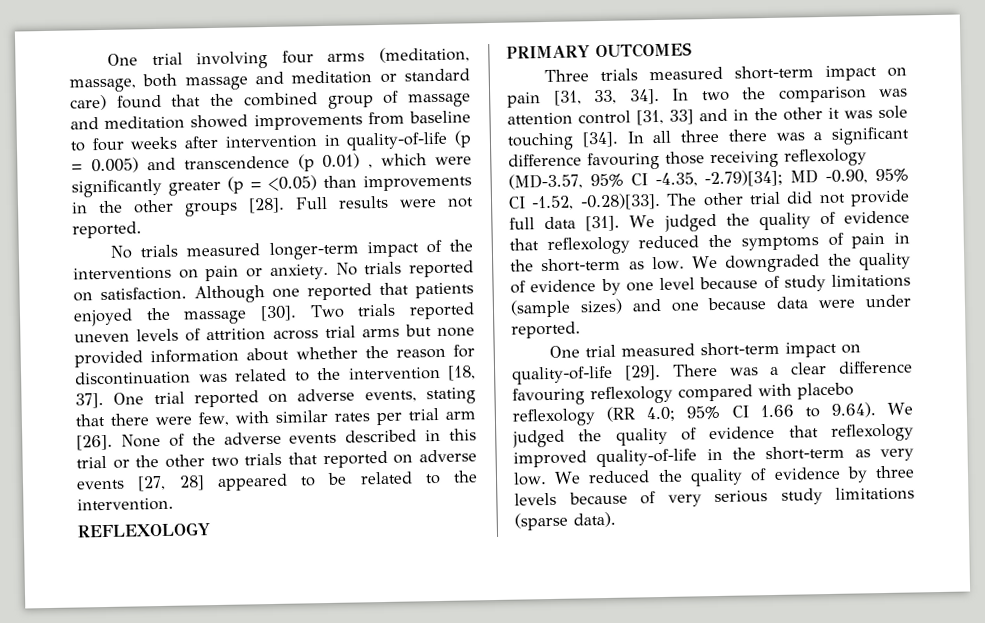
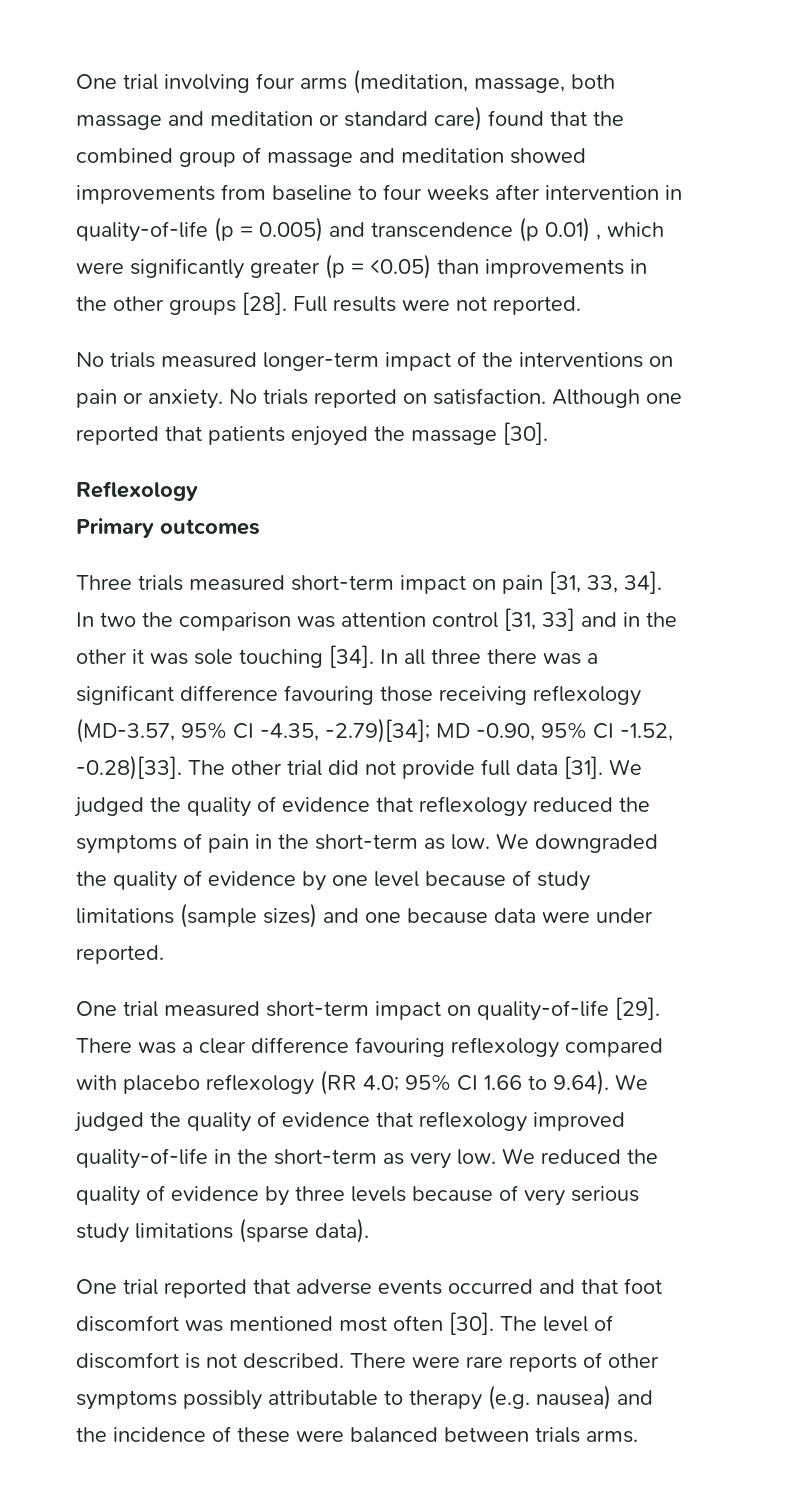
[309,302,475,320] [74,324,475,343] [74,344,476,368] [75,365,476,386] [75,387,476,409] [75,407,476,427] [76,428,477,451] [76,449,477,469] [76,470,478,492] [77,497,174,512] [77,522,210,538] [506,42,692,59] Two trials reported uneven levels of attrition across trial arms but none provided information about whether the reason for discontinuation was related to the intervention [18, 37]. One trial reported on adverse events, stating that there were few, with similar rates per trial arm [26]. None of the adverse events described in this trial or the other two trials that reported on adverse events [27, 28] appeared to be related to the intervention. // REFLEXOLOGY // PRIMARY OUTCOMES -> [76,481,198,501] [76,518,260,538] // Reflexology // Primary outcomes
(616, 519) none -> [76,1278,662,1298] [76,1312,613,1335] [76,1352,659,1372] [76,1385,653,1410] [76,1426,638,1443] // One trial reported that adverse events occurred and that foot discomfort was mentioned most often [30]. The level of discomfort is not described. There were rare reports of other symptoms possibly attributable to therapy (e.g. nausea) and the incidence of these were balanced between trials arms.

